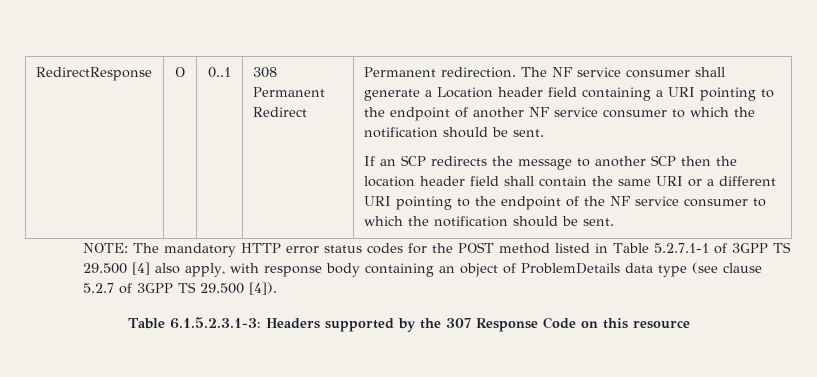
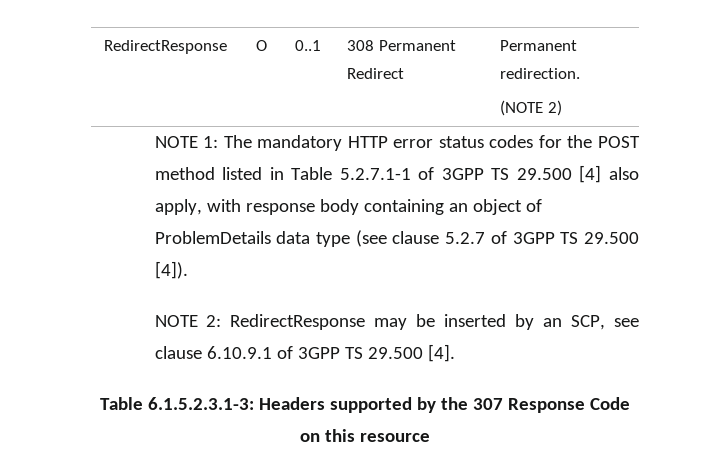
[520,67,725,78] [363,87,774,101] [363,107,755,121] [363,127,544,138] [363,155,737,170] [363,176,776,187] [363,196,766,210] [363,216,614,227] [82,243,128,253] The NF service consumer shall generate a Location header field containing a URI pointing to the endpoint of another NF service consumer to which the notification should be sent. // If an SCP redirects the message to another SCP then the location header field shall contain the same URI or a different URI pointing to the endpoint of the NF service consumer to which the notification should be sent. // NOTE: -> [500,100,562,116] [154,136,219,148] // (NOTE 2) // NOTE 1:
(277, 288) none -> [154,314,639,330] [154,344,455,362] // NOTE 2: RedirectResponse may be inserted by an SCP, see clause 6.10.9.1 of 3GPP TS 29.500 [4].

